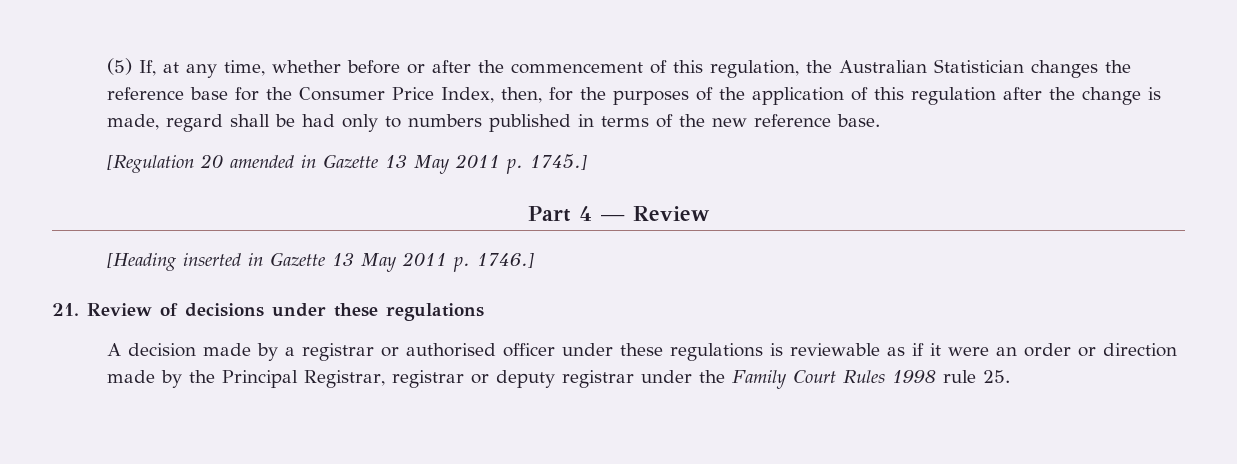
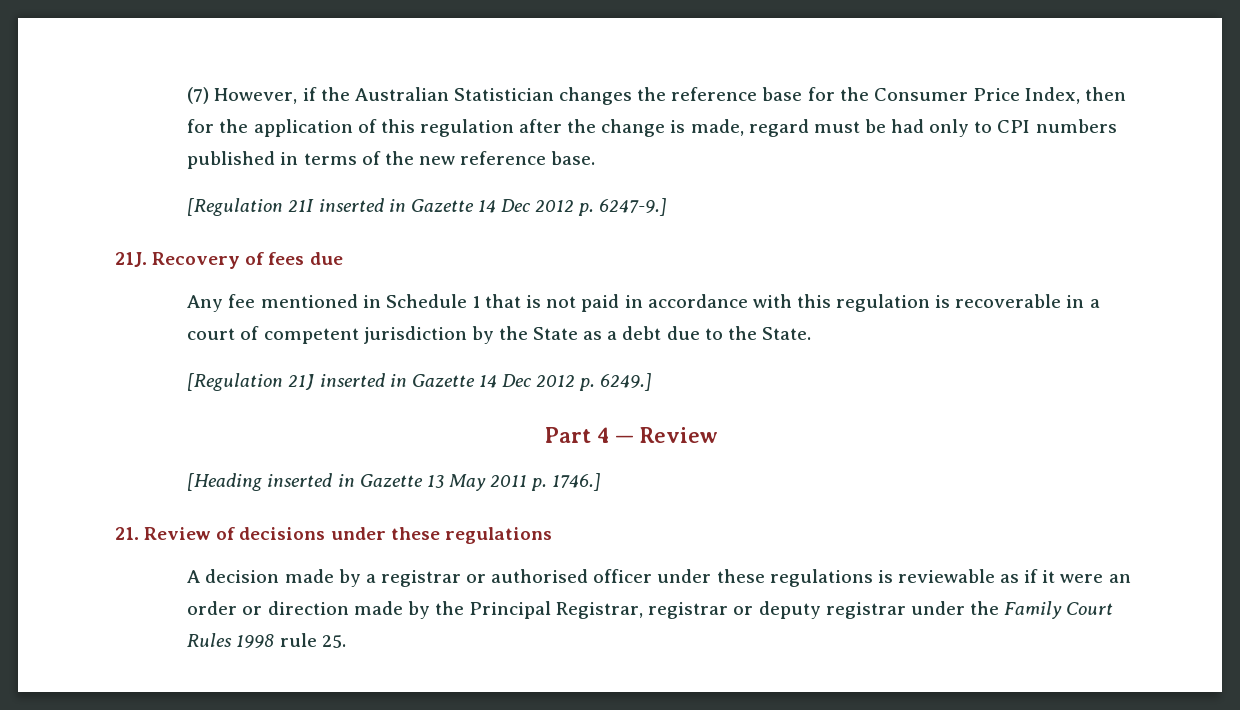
[106,58,799,78] (5) If, at any time, whether before or after the commencement of this regulation, -> [187,87,317,104] (7) However, if
[500,87,745,105] then, for the purposes of the -> [1085,87,1127,101] [187,119,249,133] then for the
[229,114,270,127] shall -> [813,121,860,133] must
(401, 122) none -> [997,120,1031,133] CPI
[199,154,587,174] 20 amended in Gazette 13 May 2011 p. 1745.] -> [288,198,668,216] [115,252,343,269] [187,294,1100,312] [187,326,811,344] [187,373,653,391] 21I inserted in Gazette 14 Dec 2012 p. 6247-9.] // 21J. Recovery of fees due // Any fee mentioned in Schedule 1 that is not paid in accordance with this regulation is recoverable in a court of competent jurisdiction by the State as a debt due to the State. // [Regulation 21J inserted in Gazette 14 Dec 2012 p. 6249.]

